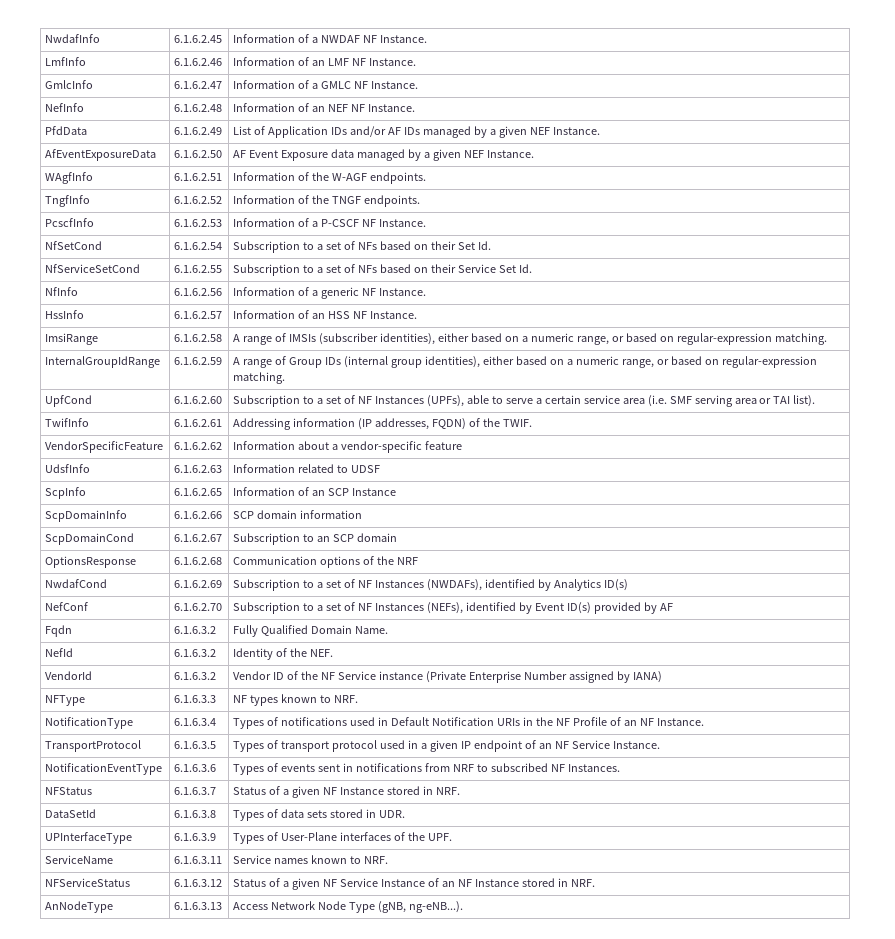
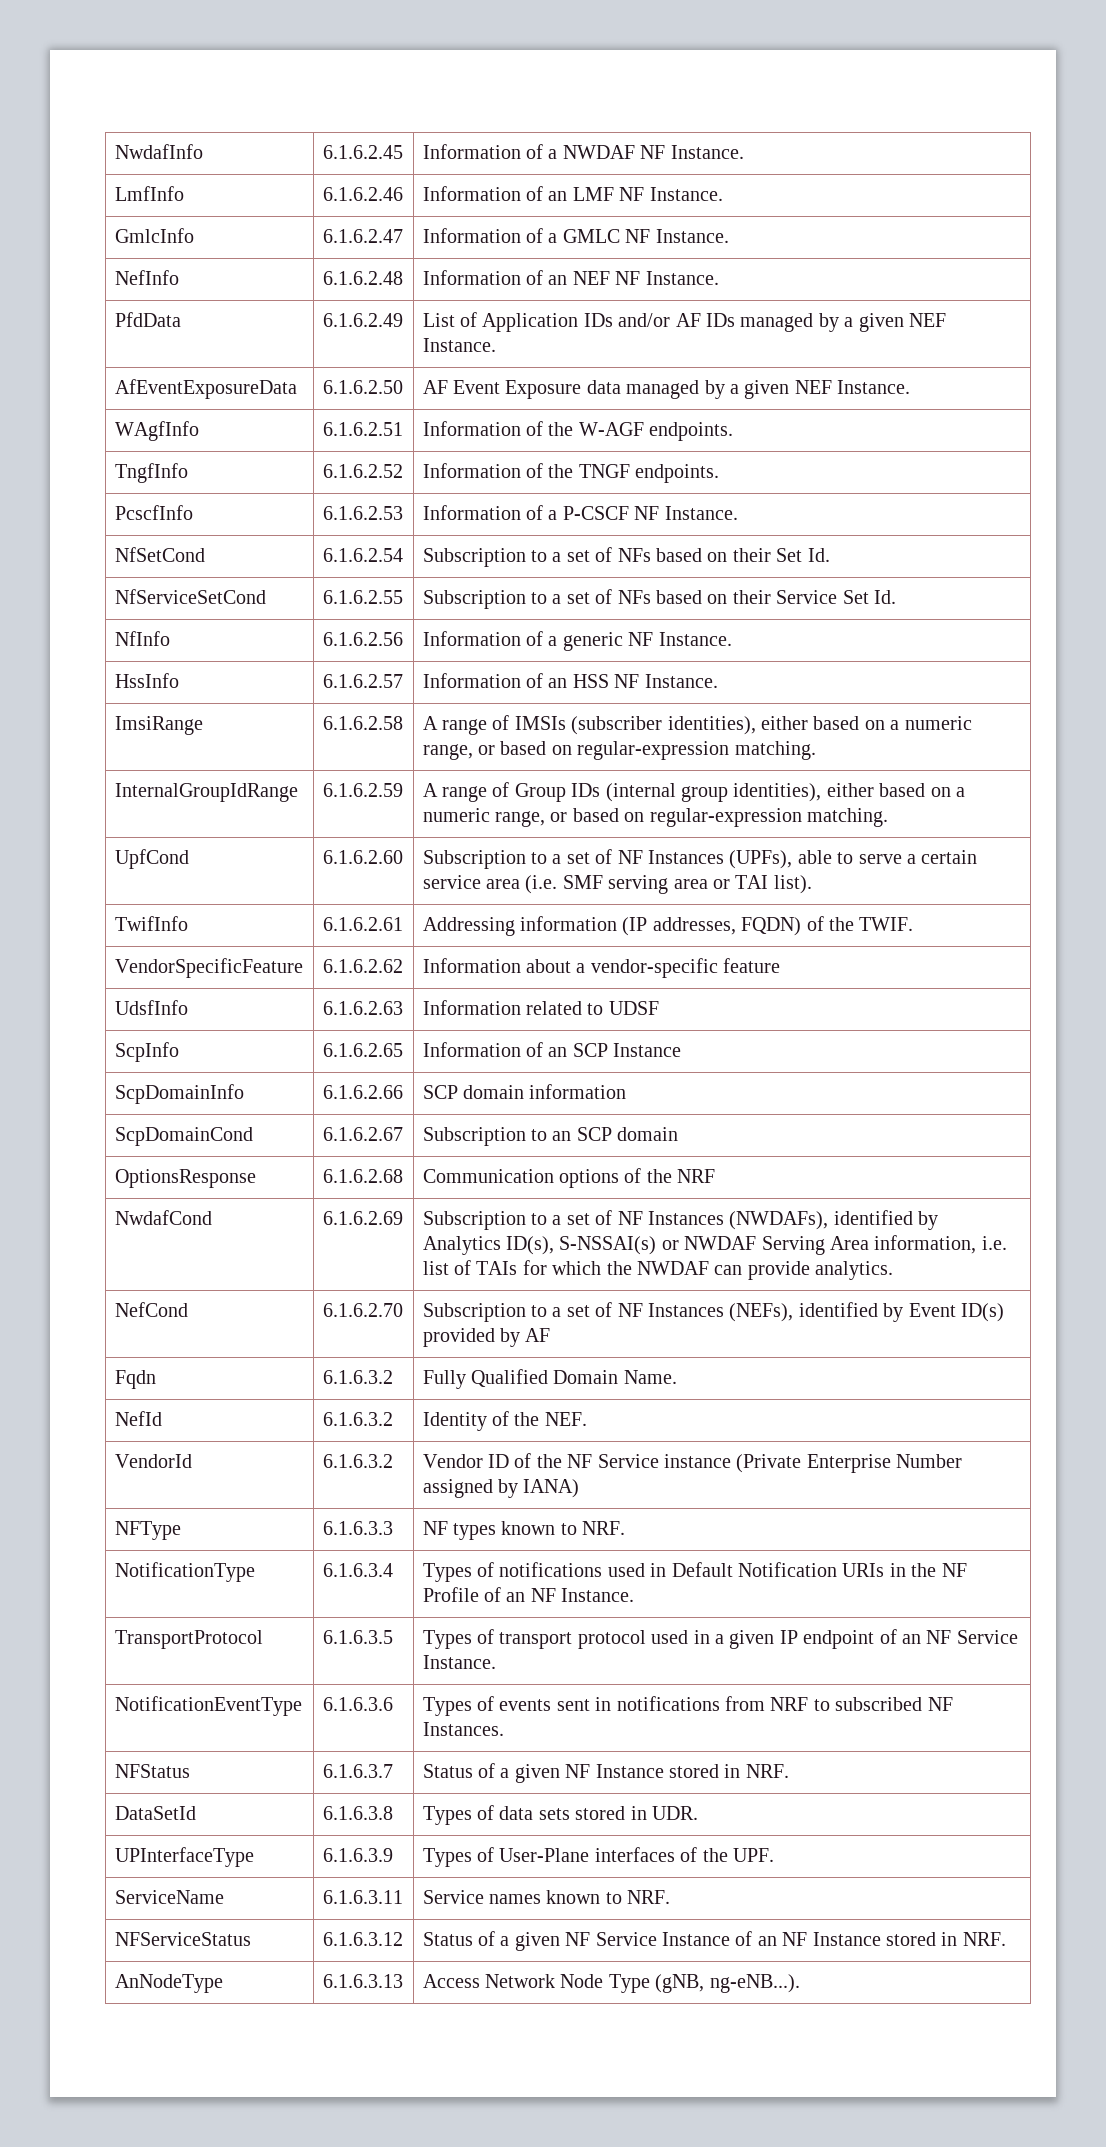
[603,579,628,591] [45,602,89,611] ID(s) // NefConf -> [506,1235,1007,1255] [422,1260,894,1280] [114,1302,188,1317] ID(s), S-NSSAI(s) or NWDAF Serving Area information, i.e. list of TAIs for which the NWDAF can provide analytics. // NefCond

